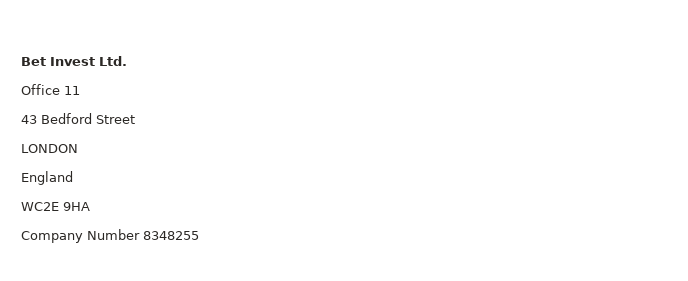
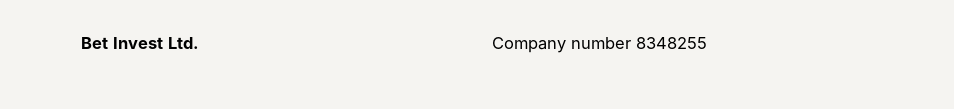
[21,84,80,95] [21,113,135,124] [21,144,78,153] [21,171,73,185] [21,202,90,211] // Office 11 // 43 Bedford Street // LONDON // England // WC2E 9HA -> (199, 43) none
[87,229,140,240] Number -> [571,37,631,49] number

